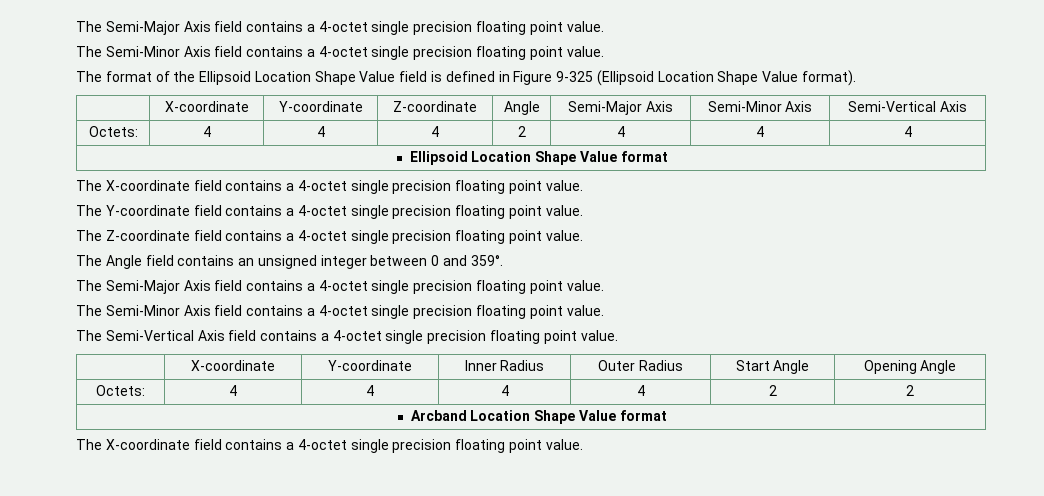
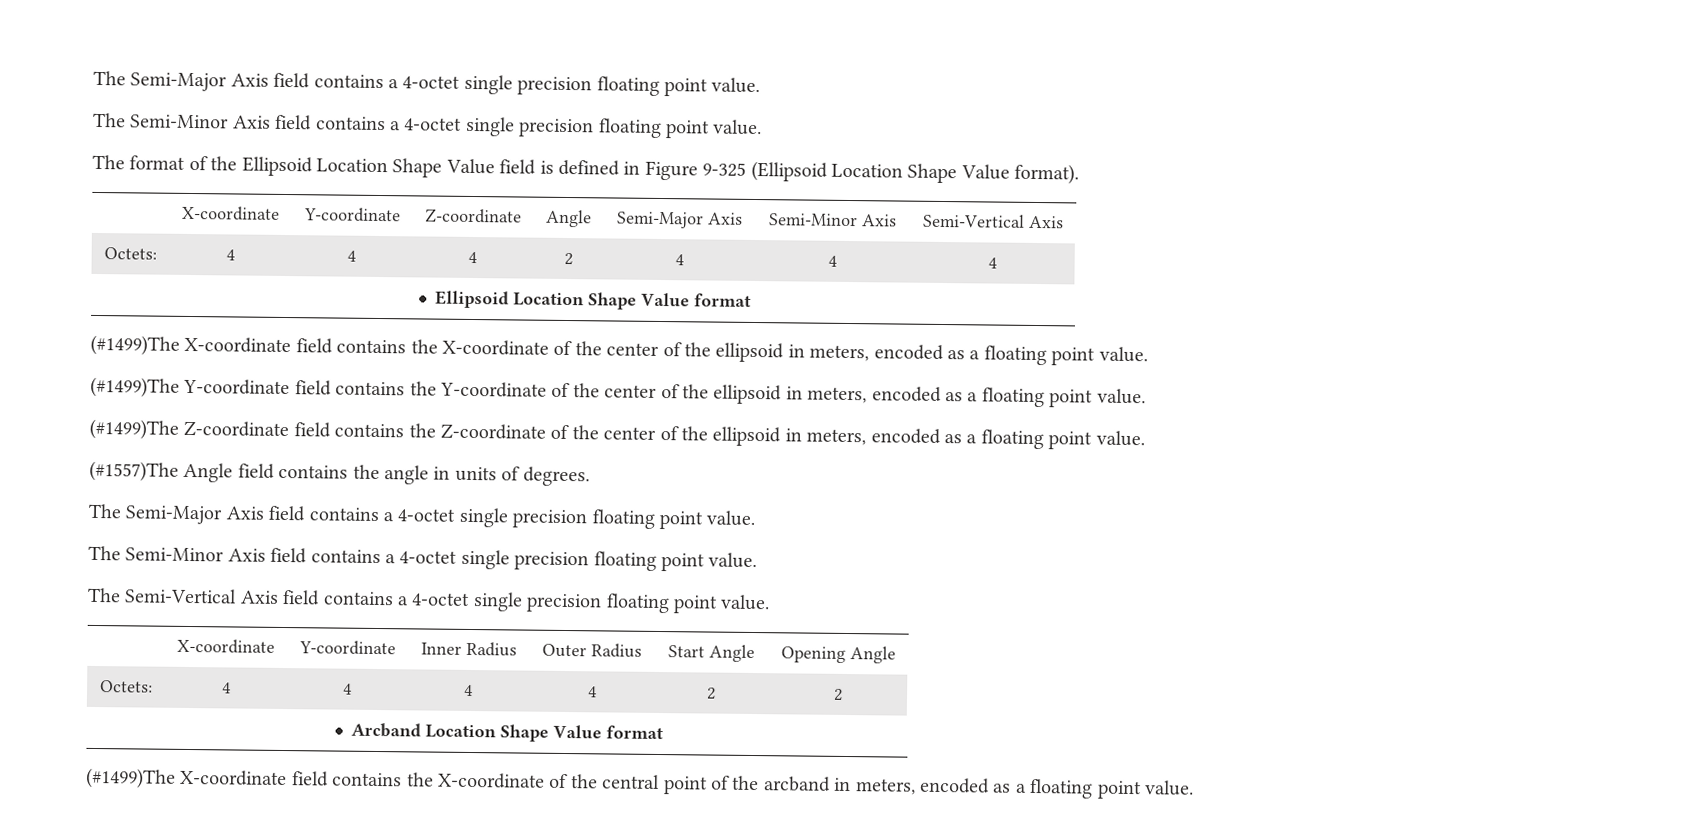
[76,180,583,194] [76,205,102,216] The X-coordinate field contains a 4-octet single precision floating point value. // The -> [90,334,1148,366] [90,376,180,398] (#1499)The X-coordinate field contains the X-coordinate of the center of the ellipsoid in meters, encoded as a floating point value. // (#1499)The
[286,205,583,219] [76,230,102,241] a 4-octet single precision floating point value. // The -> [409,381,1146,408] [89,418,179,440] the Y-coordinate of the center of the ellipsoid in meters, encoded as a floating point value. // (#1499)The
[286,230,583,244] [76,255,102,266] a 4-octet single precision floating point value. // The -> [408,423,1145,450] [89,460,179,482] the Z-coordinate of the center of the ellipsoid in meters, encoded as a floating point value. // (#1557)The
[238,255,503,269] an unsigned integer between 0 and 359°. -> [352,464,590,487] the angle in units of degrees.
[76,439,452,453] The X-coordinate field contains a 4-octet single precision -> [86,767,1027,795] (#1499)The X-coordinate field contains the X-coordinate of the central point of the arcband in meters, encoded as a

